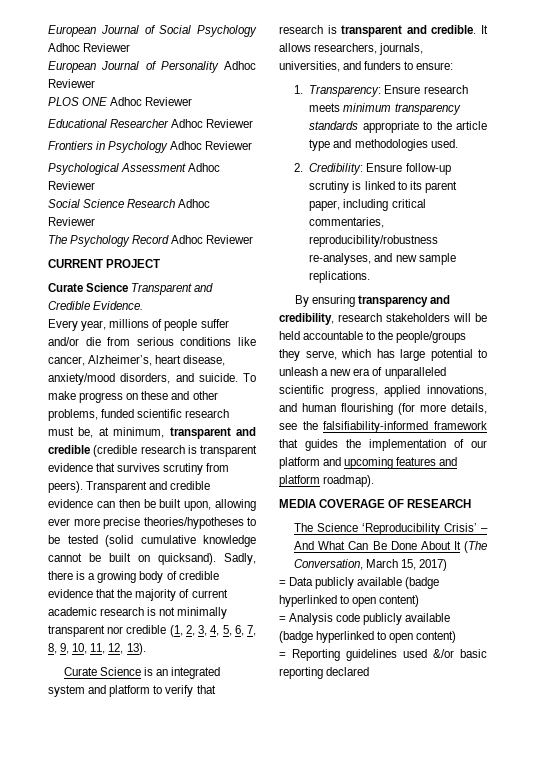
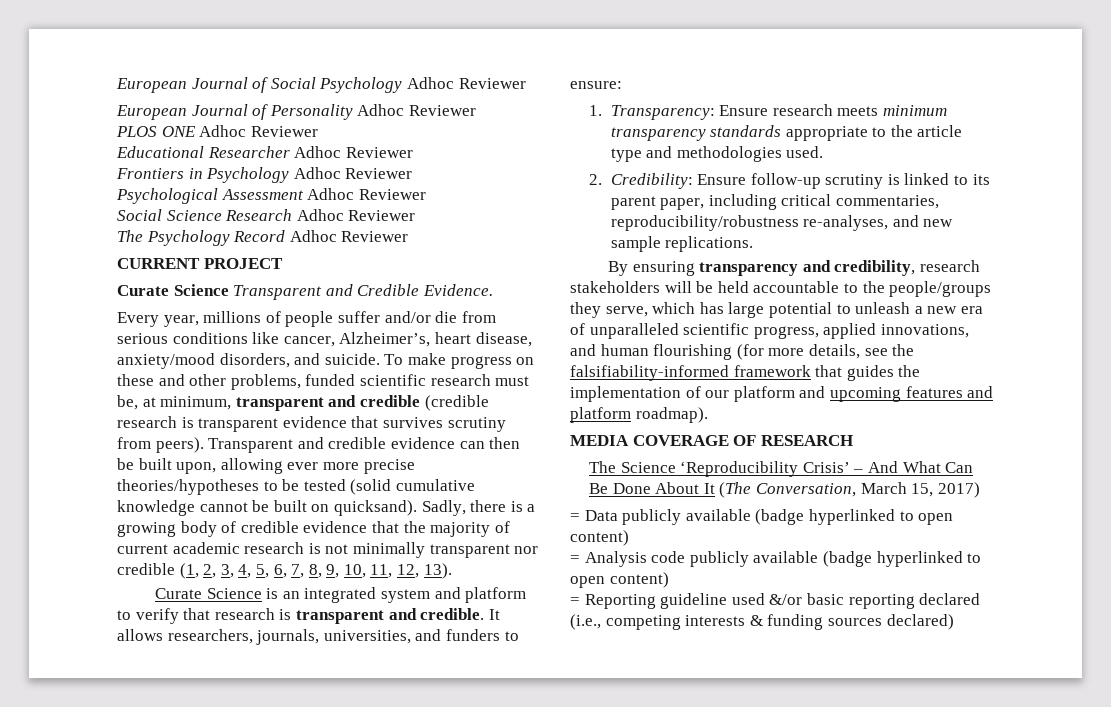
[346,649,397,661] guidelines -> [660,593,728,609] guideline
(370, 671) none -> [570,614,954,630] (i.e., competing interests & funding sources declared)

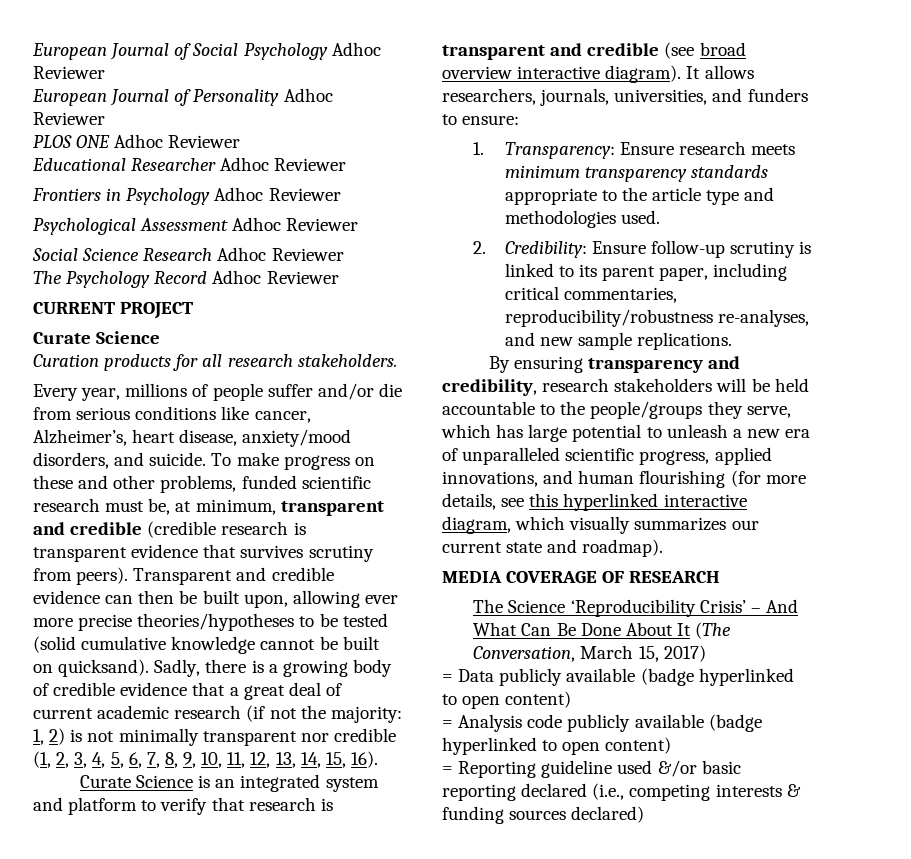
[233,284,493,300] Transparent and Credible Evidence. -> [33,354,397,371] // Curation products for all research stakeholders.
[403,521,491,537] the majority -> [229,682,321,700] a great deal
(305, 548) none -> [246,705,402,723] [33,728,66,745] (if not the majority: 1, 2)
[423,563,452,579] 13). -> [275,751,378,768] 13, 14, 15, 16).
[420,608,485,620] credible. -> [587,42,746,59] [442,65,682,83] credible (see broad overview interactive diagram).
[892,344,915,356] [570,365,921,381] [570,386,994,402] [570,407,631,423] the falsifiability-informed framework that guides the implementation of our platform and upcoming features and platform -> [529,493,747,511] [442,516,759,534] [442,539,578,553] this hyperlinked interactive diagram, which visually summarizes our current state and

